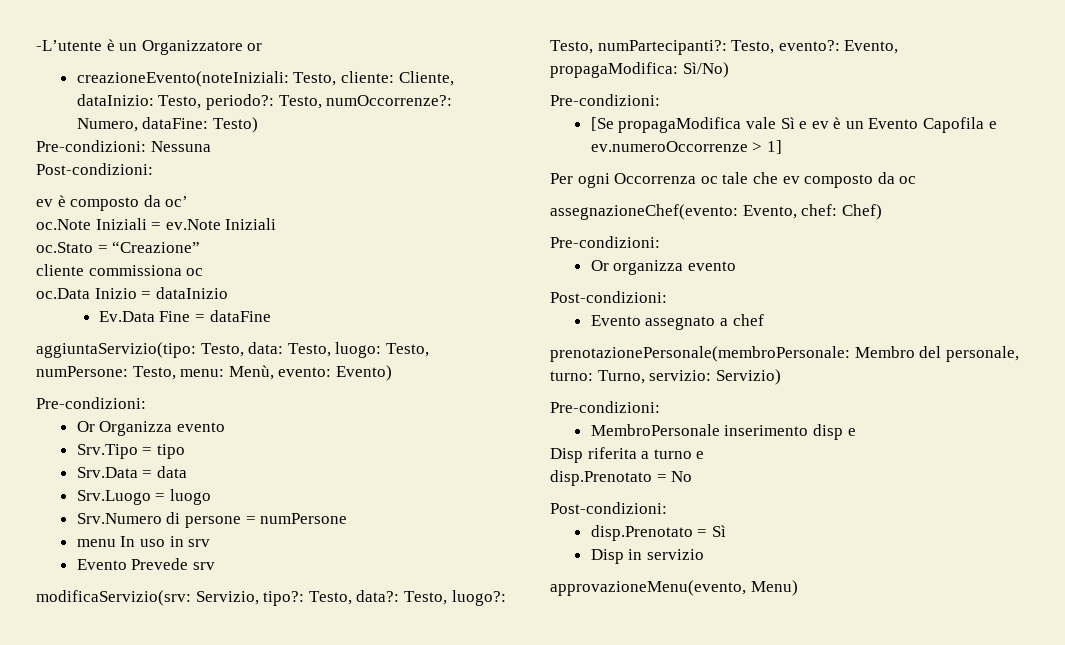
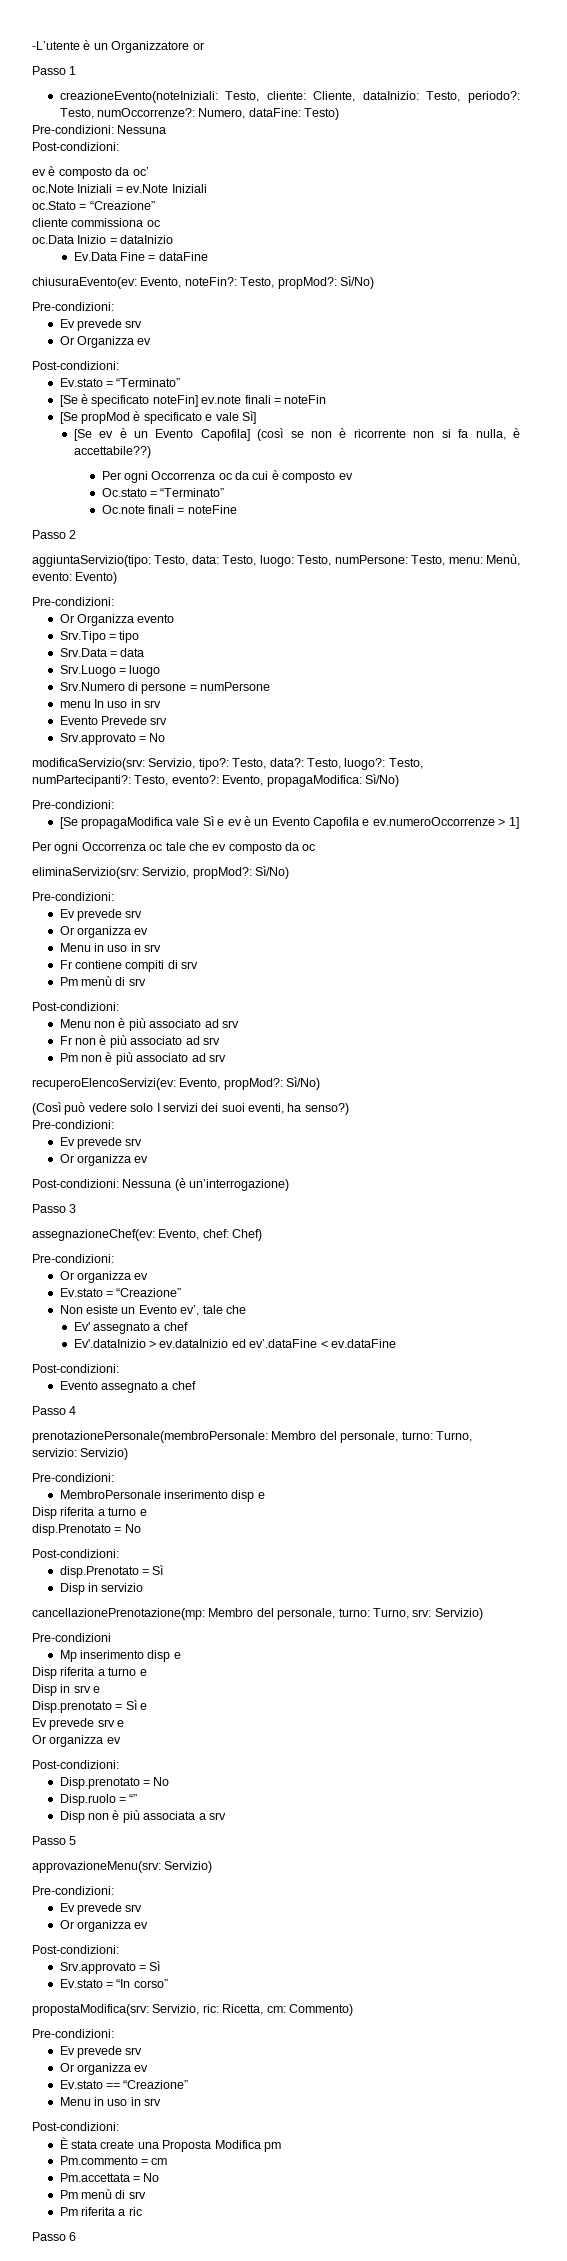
(263, 47) none -> [32,66,77,75] // Passo 1
(271, 316) none -> [32,276,374,289] [32,302,114,311] [59,319,143,331] [59,336,152,348] [32,361,119,370] [59,378,181,387] [59,394,327,407] [59,411,256,424] [73,428,520,441] [73,446,151,458] [101,470,353,483] [101,488,225,497] [101,505,237,514] [32,530,77,539] // chiusuraEvento(ev: Evento, noteFin?: Testo, propMod?: Sì/No) // Pre-condizioni: // Ev prevede srv // Or Organizza ev // Post-condizioni: // Ev.stato = “Terminato” // [Se è specificato noteFin] ev.note finali = noteFin // [Se propMod è specificato e vale Sì] // [Se ev è un Evento Capofila] (così se non è ricorrente non si fa nulla, è accettabile??) // Per ogni Occorrenza oc da cui è composto ev // Oc.stato = “Terminato” // Oc.note finali = noteFine // Passo 2
(215, 566) none -> [59,733,166,745] // Srv.approvato = No
[550,204,738,220] assegnazioneChef(evento: -> [32,866,290,879] [32,892,114,901] [59,909,143,921] [59,926,149,938] [59,943,162,952] [59,960,199,972] [59,976,146,986] [32,1002,119,1011] [59,1018,239,1031] [59,1035,220,1048] [59,1052,226,1065] [32,1077,321,1090] [32,1102,349,1115] [32,1120,114,1129] [59,1137,143,1149] [59,1154,149,1166] [32,1178,290,1191] [32,1204,77,1213] [32,1229,155,1241] eliminaServizio(srv: Servizio, propMod?: Sì/No) // Pre-condizioni: // Ev prevede srv // Or organizza ev // Menu in uso in srv // Fr contiene compiti di srv // Pm menù di srv // Post-condizioni: // Menu non è più associato ad srv // Fr non è più associato ad srv // Pm non è più associato ad srv // recuperoElencoServizi(ev: Evento, propMod?: Sì/No) // (Così può vedere solo I servizi dei suoi eventi, ha senso?) // Pre-condizioni: // Ev prevede srv // Or organizza ev // Post-condizioni: Nessuna (è un’interrogazione) // Passo 3 // assegnazioneChef(ev:
[687,261,736,271] evento -> [134,1273,149,1280] [59,1288,182,1297] [59,1305,246,1316] [73,1322,188,1334] [73,1339,396,1348] ev // Ev.stato = “Creazione” // Non esiste un Evento ev’, tale che // Ev' assegnato a chef // Ev'.dataInizio > ev.dataInizio ed ev’.dataFine < ev.dataFine
(764, 320) none -> [32,1406,77,1415] // Passo 4
[550,580,798,596] approvazioneMenu(evento, Menu) -> [32,1608,483,1620] [32,1633,111,1642] [59,1650,181,1662] [32,1667,147,1679] [32,1684,101,1696] [32,1700,148,1713] [32,1718,125,1730] [32,1735,121,1747] [32,1760,119,1769] [59,1777,170,1789] [59,1794,138,1806] [59,1810,226,1823] [32,1836,77,1845] [32,1861,213,1873] [32,1886,114,1895] [59,1903,143,1915] [59,1920,149,1932] [32,1945,119,1954] [59,1961,161,1974] [59,1979,168,1988] [32,2004,353,2016] [32,2029,114,2038] [59,2046,143,2058] [59,2063,149,2075] [59,2080,189,2089] [59,2097,162,2106] [32,2122,119,2131] [59,2137,281,2152] [59,2156,168,2165] [59,2173,160,2182] [59,2189,146,2199] [59,2207,142,2216] [32,2232,77,2241] cancellazionePrenotazione(mp: Membro del personale, turno: Turno, srv: Servizio) // Pre-condizioni // Mp inserimento disp e // Disp riferita a turno e // Disp in srv e // Disp.prenotato = Sì e // Ev prevede srv e // Or organizza ev // Post-condizioni: // Disp.prenotato = No // Disp.ruolo = “” // Disp non è più associata a srv // Passo 5 // approvazioneMenu(srv: Servizio) // Pre-condizioni: // Ev prevede srv // Or organizza ev // Post-condizioni: // Srv.approvato = Sì // Ev.stato = “In corso” // propostaModifica(srv: Servizio, ric: Ricetta, cm: Commento) // Pre-condizioni: // Ev prevede srv // Or organizza ev // Ev.stato == “Creazione” // Menu in uso in srv // Post-condizioni: // È stata create una Proposta Modifica pm // Pm.commento = cm // Pm.accettata = No // Pm menù di srv // Pm riferita a ric // Passo 6

